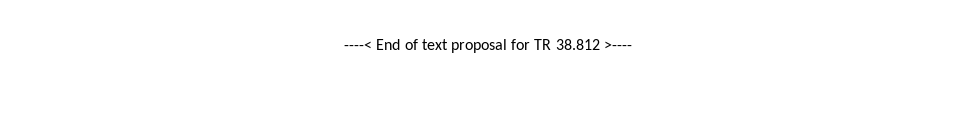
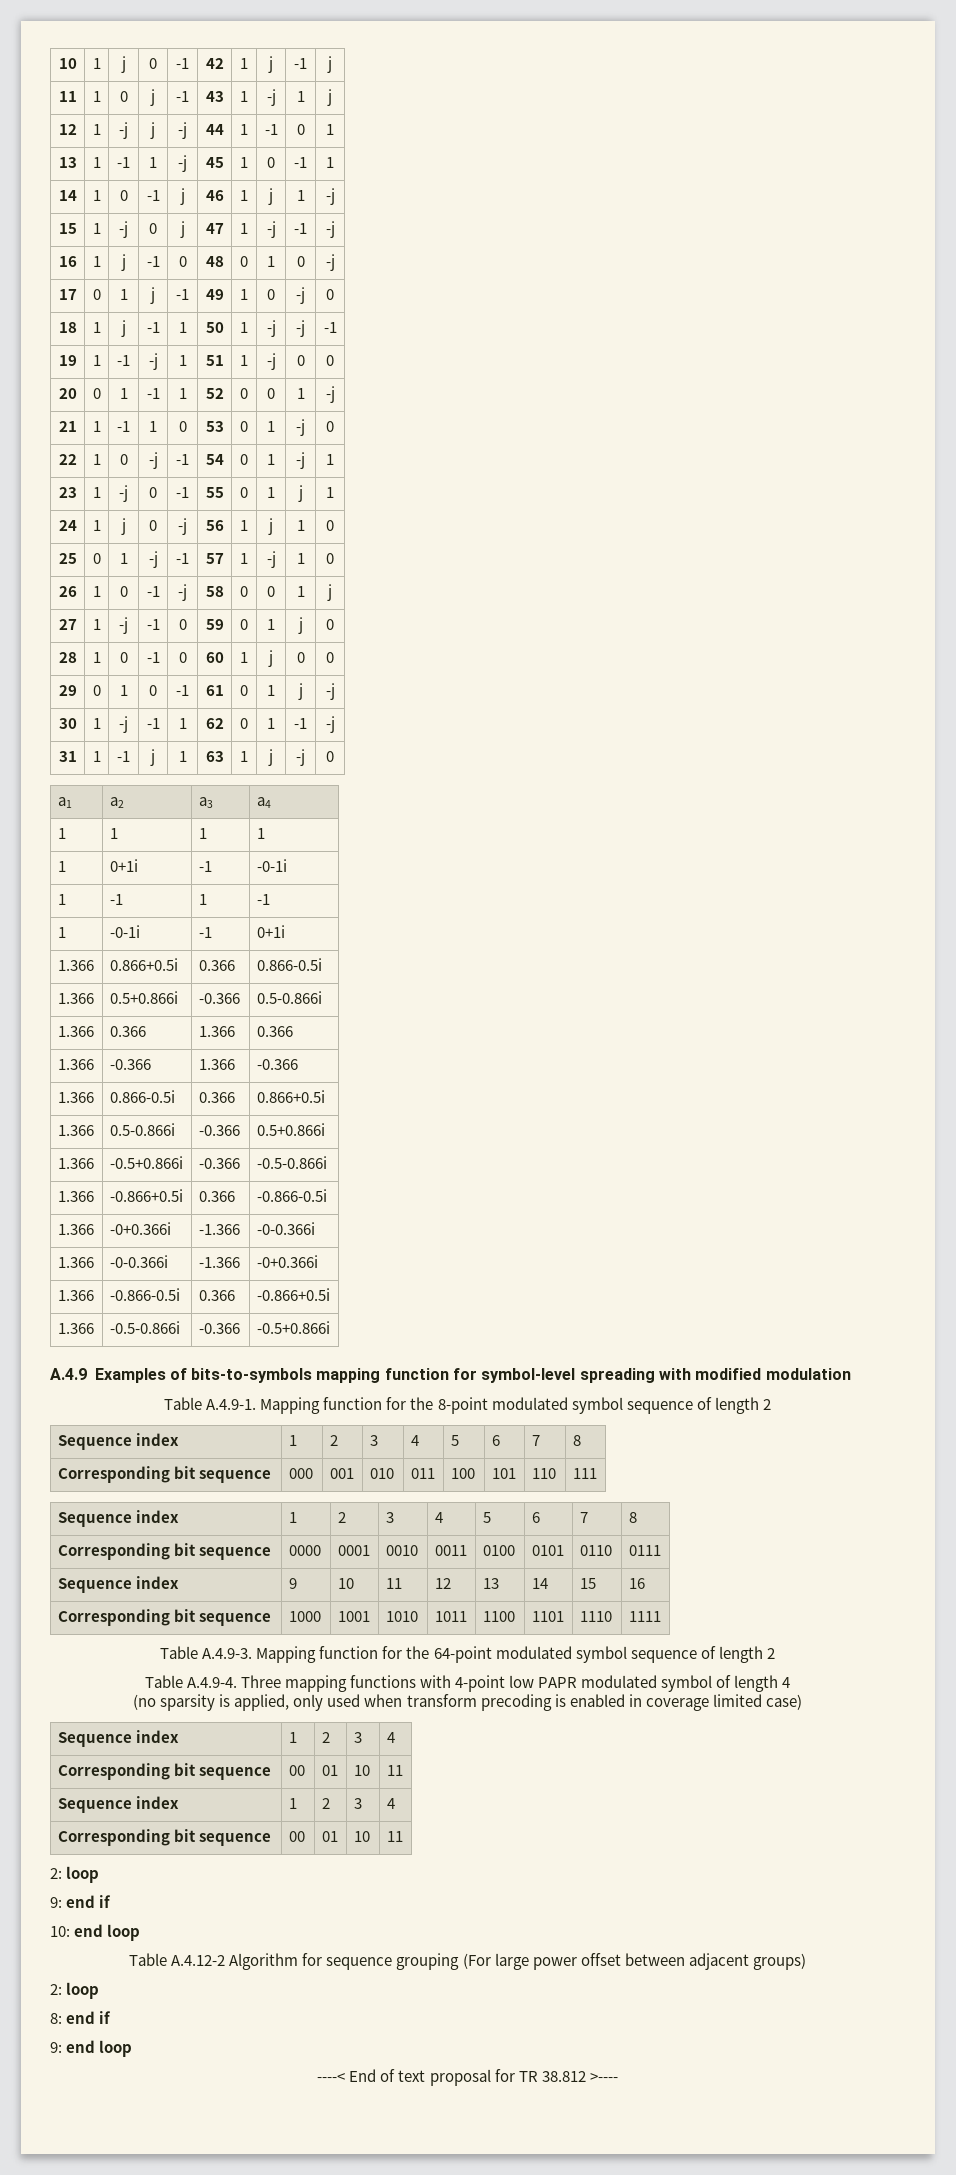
(344, 45) none -> [58,58,77,69] [92,58,101,69] [120,56,126,73] [149,58,157,69] [176,58,189,69] [205,58,224,69] [240,58,248,69] [268,56,273,73] [294,58,307,69] [327,56,332,73] [58,91,77,102] [92,91,101,102] [119,91,128,102] [150,89,155,106] [176,91,189,102] [205,91,224,102] [240,91,248,102] [266,89,276,106] [296,91,305,102] [327,89,332,106] [58,124,77,135] [92,124,101,135] [119,122,128,139] [150,122,155,139] [178,122,187,139] [205,124,224,135] [240,124,248,135] [264,124,278,135] [296,124,305,135] [326,124,334,135] [58,157,77,168] [92,157,101,168] [117,157,130,168] [149,157,157,168] [178,155,187,172] [205,157,224,168] [240,157,248,168] [267,157,275,168] [294,157,307,168] [326,157,334,168] [58,190,77,201] [92,190,101,201] [119,190,128,201] [146,190,160,201] [179,188,185,205] [205,190,224,201] [240,190,248,201] [268,188,273,205] [296,190,305,201] [325,188,335,205] [58,223,77,234] [92,223,101,234] [119,221,128,238] [149,223,157,234] [179,221,185,238] [205,223,224,234] [240,223,248,234] [266,221,276,238] [294,223,307,234] [325,221,335,238] [58,256,77,267] [92,256,101,267] [120,254,126,271] [146,256,160,267] [178,256,187,267] [205,256,224,267] [240,256,248,267] [267,256,275,267] [296,256,305,267] [325,254,335,271] [58,289,77,300] [92,289,101,300] [119,289,128,300] [150,287,155,304] [176,289,189,300] [205,289,224,300] [240,289,248,300] [267,289,275,300] [296,287,305,304] [326,289,334,300] [58,322,77,333] [92,322,101,333] [120,320,126,337] [146,322,160,333] [178,322,187,333] [205,322,224,333] [240,322,248,333] [266,320,276,337] [296,320,305,337] [323,322,337,333] [58,355,77,366] [92,355,101,366] [117,355,130,366] [148,353,158,370] [178,355,187,366] [205,355,224,366] [240,355,248,366] [266,353,276,370] [296,355,305,366] [326,355,334,366] [58,388,77,399] [92,388,101,399] [119,388,128,399] [146,388,160,399] [178,388,187,399] [205,388,224,399] [240,388,248,399] [267,388,275,399] [296,388,305,399] [325,386,335,403] [58,421,77,432] [92,421,101,432] [117,421,130,432] [149,421,157,432] [178,421,187,432] [205,421,224,432] [240,421,248,432] [267,421,275,432] [296,419,305,436] [326,421,334,432] [58,454,77,465] [92,454,101,465] [119,454,128,465] [148,452,158,469] [176,454,189,465] [205,454,224,465] [240,454,248,465] [267,454,275,465] [296,452,305,469] [326,454,334,465] [58,487,77,498] [92,487,101,498] [119,485,128,502] [149,487,157,498] [176,487,189,498] [205,487,224,498] [240,487,248,498] [267,487,275,498] [297,485,303,502] [326,487,334,498] [58,520,77,531] [92,520,101,531] [120,518,126,535] [149,520,157,531] [178,518,187,535] [205,520,224,531] [240,520,248,531] [268,518,273,535] [296,520,305,531] [326,520,334,531] [58,553,77,564] [92,553,101,564] [119,553,128,564] [148,551,158,568] [176,553,189,564] [205,553,224,564] [240,553,248,564] [266,551,276,568] [296,553,305,564] [326,553,334,564] [58,586,77,597] [92,586,101,597] [119,586,128,597] [146,586,160,597] [178,584,187,601] [205,586,224,597] [240,586,248,597] [267,586,275,597] [296,586,305,597] [327,584,332,601] [58,619,77,630] [92,619,101,630] [119,617,128,634] [146,619,160,630] [178,619,187,630] [205,619,224,630] [240,619,248,630] [267,619,275,630] [297,617,303,634] [326,619,334,630] [58,652,77,663] [92,652,101,663] [119,652,128,663] [146,652,160,663] [178,652,187,663] [205,652,224,663] [240,652,248,663] [268,650,273,667] [296,652,305,663] [326,652,334,663] [58,685,77,696] [92,685,101,696] [119,685,128,696] [149,685,157,696] [176,685,189,696] [205,685,224,696] [240,685,248,696] [267,685,275,696] [297,683,303,700] [325,683,335,700] [58,718,77,729] [92,718,101,729] [119,716,128,733] [146,718,160,729] [178,718,187,729] [205,718,224,729] [240,718,248,729] [267,718,275,729] [294,718,307,729] [325,716,335,733] [58,751,77,762] [92,751,101,762] [117,751,130,762] [150,749,155,766] [178,751,187,762] [205,751,224,762] [240,751,248,762] [268,749,273,766] [296,749,305,766] [326,751,334,762] [57,797,72,808] [109,797,124,808] [198,797,213,808] [256,797,271,808] [57,828,66,839] [109,828,118,839] [198,828,207,839] [256,828,265,839] [57,861,66,872] [109,859,138,872] [198,861,212,872] [256,859,287,872] [57,894,66,905] [109,894,123,905] [198,894,207,905] [256,894,270,905] [57,927,66,938] [109,925,140,938] [198,927,212,938] [256,925,285,938] [57,960,94,971] [109,958,178,971] [198,960,235,971] [256,958,322,971] [57,993,94,1004] [109,991,178,1004] [198,993,240,1004] [256,991,322,1004] [57,1026,94,1037] [109,1026,146,1037] [198,1026,235,1037] [256,1026,293,1037] [57,1059,94,1070] [109,1059,151,1070] [198,1059,235,1070] [256,1059,298,1070] [57,1092,94,1103] [109,1090,175,1103] [198,1092,235,1103] [256,1090,325,1103] [57,1125,94,1136] [109,1123,175,1136] [198,1125,240,1136] [256,1123,325,1136] [57,1158,94,1169] [109,1156,183,1169] [198,1158,240,1169] [256,1156,327,1169] [57,1191,94,1202] [109,1189,183,1202] [198,1191,235,1202] [256,1189,327,1202] [57,1224,94,1235] [109,1222,171,1235] [198,1224,240,1235] [256,1222,315,1235] [57,1257,94,1268] [109,1255,168,1268] [198,1257,240,1268] [256,1255,318,1268] [57,1290,94,1301] [109,1288,180,1301] [198,1290,235,1301] [256,1288,330,1301] [57,1323,94,1334] [109,1321,180,1334] [198,1323,240,1334] [256,1321,330,1334] [50,1368,851,1383] [164,1397,771,1414] [57,1433,179,1450] [288,1435,297,1446] [329,1435,338,1446] [369,1435,378,1446] [410,1435,419,1446] [450,1435,459,1446] [491,1435,500,1446] [531,1435,540,1446] [572,1435,581,1446] [57,1466,271,1483] [288,1468,313,1479] [329,1468,354,1479] [369,1468,394,1479] [410,1468,435,1479] [450,1468,475,1479] [491,1468,516,1479] [531,1468,556,1479] [572,1468,597,1479] [57,1510,179,1527] [288,1512,297,1523] [337,1512,346,1523] [385,1512,394,1523] [434,1512,443,1523] [482,1512,491,1523] [531,1512,540,1523] [579,1512,588,1523] [628,1512,637,1523] [57,1543,271,1560] [288,1545,321,1556] [337,1545,370,1556] [385,1545,418,1556] [434,1545,467,1556] [482,1545,515,1556] [531,1545,564,1556] [579,1545,612,1556] [628,1545,661,1556] [57,1576,179,1593] [288,1578,297,1589] [337,1578,354,1589] [385,1578,402,1589] [434,1578,451,1589] [482,1578,499,1589] [531,1578,548,1589] [579,1578,596,1589] [628,1578,645,1589] [57,1609,271,1626] [288,1611,321,1622] [337,1611,370,1622] [385,1611,418,1622] [434,1611,467,1622] [482,1611,515,1622] [531,1611,564,1622] [579,1611,612,1622] [628,1611,661,1622] [160,1646,775,1663] [144,1675,791,1692] [133,1694,802,1711] [57,1730,179,1747] [288,1732,297,1743] [321,1732,330,1743] [353,1732,362,1743] [386,1732,395,1743] [57,1763,271,1780] [288,1765,305,1776] [321,1765,338,1776] [353,1765,370,1776] [386,1765,403,1776] [57,1796,179,1813] [288,1798,297,1809] [321,1798,330,1809] [353,1798,362,1809] [386,1798,395,1809] [57,1829,271,1846] [288,1831,305,1842] [321,1831,338,1842] [353,1831,370,1842] [386,1831,403,1842] [50,1866,100,1883] [50,1895,112,1908] [50,1924,141,1941] [129,1953,806,1970] [50,1982,100,1999] [50,2011,112,2024] [50,2040,133,2057] 10 | 1 | j | 0 | -1 | 42 | 1 | j | -1 | j // 11 | 1 | 0 | j | -1 | 43 | 1 | -j | 1 | j // 12 | 1 | -j | j | -j | 44 | 1 | -1 | 0 | 1 // 13 | 1 | -1 | 1 | -j | 45 | 1 | 0 | -1 | 1 // 14 | 1 | 0 | -1 | j | 46 | 1 | j | 1 | -j // 15 | 1 | -j | 0 | j | 47 | 1 | -j | -1 | -j // 16 | 1 | j | -1 | 0 | 48 | 0 | 1 | 0 | -j // 17 | 0 | 1 | j | -1 | 49 | 1 | 0 | -j | 0 // 18 | 1 | j | -1 | 1 | 50 | 1 | -j | -j | -1 // 19 | 1 | -1 | -j | 1 | 51 | 1 | -j | 0 | 0 // 20 | 0 | 1 | -1 | 1 | 52 | 0 | 0 | 1 | -j // 21 | 1 | -1 | 1 | 0 | 53 | 0 | 1 | -j | 0 // 22 | 1 | 0 | -j | -1 | 54 | 0 | 1 | -j | 1 // 23 | 1 | -j | 0 | -1 | 55 | 0 | 1 | j | 1 // 24 | 1 | j | 0 | -j | 56 | 1 | j | 1 | 0 // 25 | 0 | 1 | -j | -1 | 57 | 1 | -j | 1 | 0 // 26 | 1 | 0 | -1 | -j | 58 | 0 | 0 | 1 | j // 27 | 1 | -j | -1 | 0 | 59 | 0 | 1 | j | 0 // 28 | 1 | 0 | -1 | 0 | 60 | 1 | j | 0 | 0 // 29 | 0 | 1 | 0 | -1 | 61 | 0 | 1 | j | -j // 30 | 1 | -j | -1 | 1 | 62 | 0 | 1 | -1 | -j // 31 | 1 | -1 | j | 1 | 63 | 1 | j | -j | 0 // a1 | a2 | a3 | a4 // 1 | 1 | 1 | 1 // 1 | 0+1i | -1 | -0-1i // 1 | -1 | 1 | -1 // 1 | -0-1i | -1 | 0+1i // 1.366 | 0.866+0.5i | 0.366 | 0.866-0.5i // 1.366 | 0.5+0.866i | -0.366 | 0.5-0.866i // 1.366 | 0.366 | 1.366 | 0.366 // 1.366 | -0.366 | 1.366 | -0.366 // 1.366 | 0.866-0.5i | 0.366 | 0.866+0.5i // 1.366 | 0.5-0.866i | -0.366 | 0.5+0.866i // 1.366 | -0.5+0.866i | -0.366 | -0.5-0.866i // 1.366 | -0.866+0.5i | 0.366 | -0.866-0.5i // 1.366 | -0+0.366i | -1.366 | -0-0.366i // 1.366 | -0-0.366i | -1.366 | -0+0.366i // 1.366 | -0.866-0.5i | 0.366 | -0.866+0.5i // 1.366 | -0.5-0.866i | -0.366 | -0.5+0.866i // A.4.9 Examples of bits-to-symbols mapping function for symbol-level spreading with modified modulation // Table A.4.9-1. Mapping function for the 8-point modulated symbol sequence of length 2 // Sequence index | 1 | 2 | 3 | 4 | 5 | 6 | 7 | 8 // Corresponding bit sequence | 000 | 001 | 010 | 011 | 100 | 101 | 110 | 111 // Sequence index | 1 | 2 | 3 | 4 | 5 | 6 | 7 | 8 // Corresponding bit sequence | 0000 | 0001 | 0010 | 0011 | 0100 | 0101 | 0110 | 0111 // Sequence index | 9 | 10 | 11 | 12 | 13 | 14 | 15 | 16 // Corresponding bit sequence | 1000 | 1001 | 1010 | 1011 | 1100 | 1101 | 1110 | 1111 // Table A.4.9-3. Mapping function for the 64-point modulated symbol sequence of length 2 // Table A.4.9-4. Three mapping functions with 4-point low PAPR modulated symbol of length 4 // (no sparsity is applied, only used when transform precoding is enabled in coverage limited case) // Sequence index | 1 | 2 | 3 | 4 // Corresponding bit sequence | 00 | 01 | 10 | 11 // Sequence index | 1 | 2 | 3 | 4 // Corresponding bit sequence | 00 | 01 | 10 | 11 // 2: loop // 9: end if // 10: end loop // Table A.4.12-2 Algorithm for sequence grouping (For large power offset between adjacent groups) // 2: loop // 8: end if // 9: end loop //

